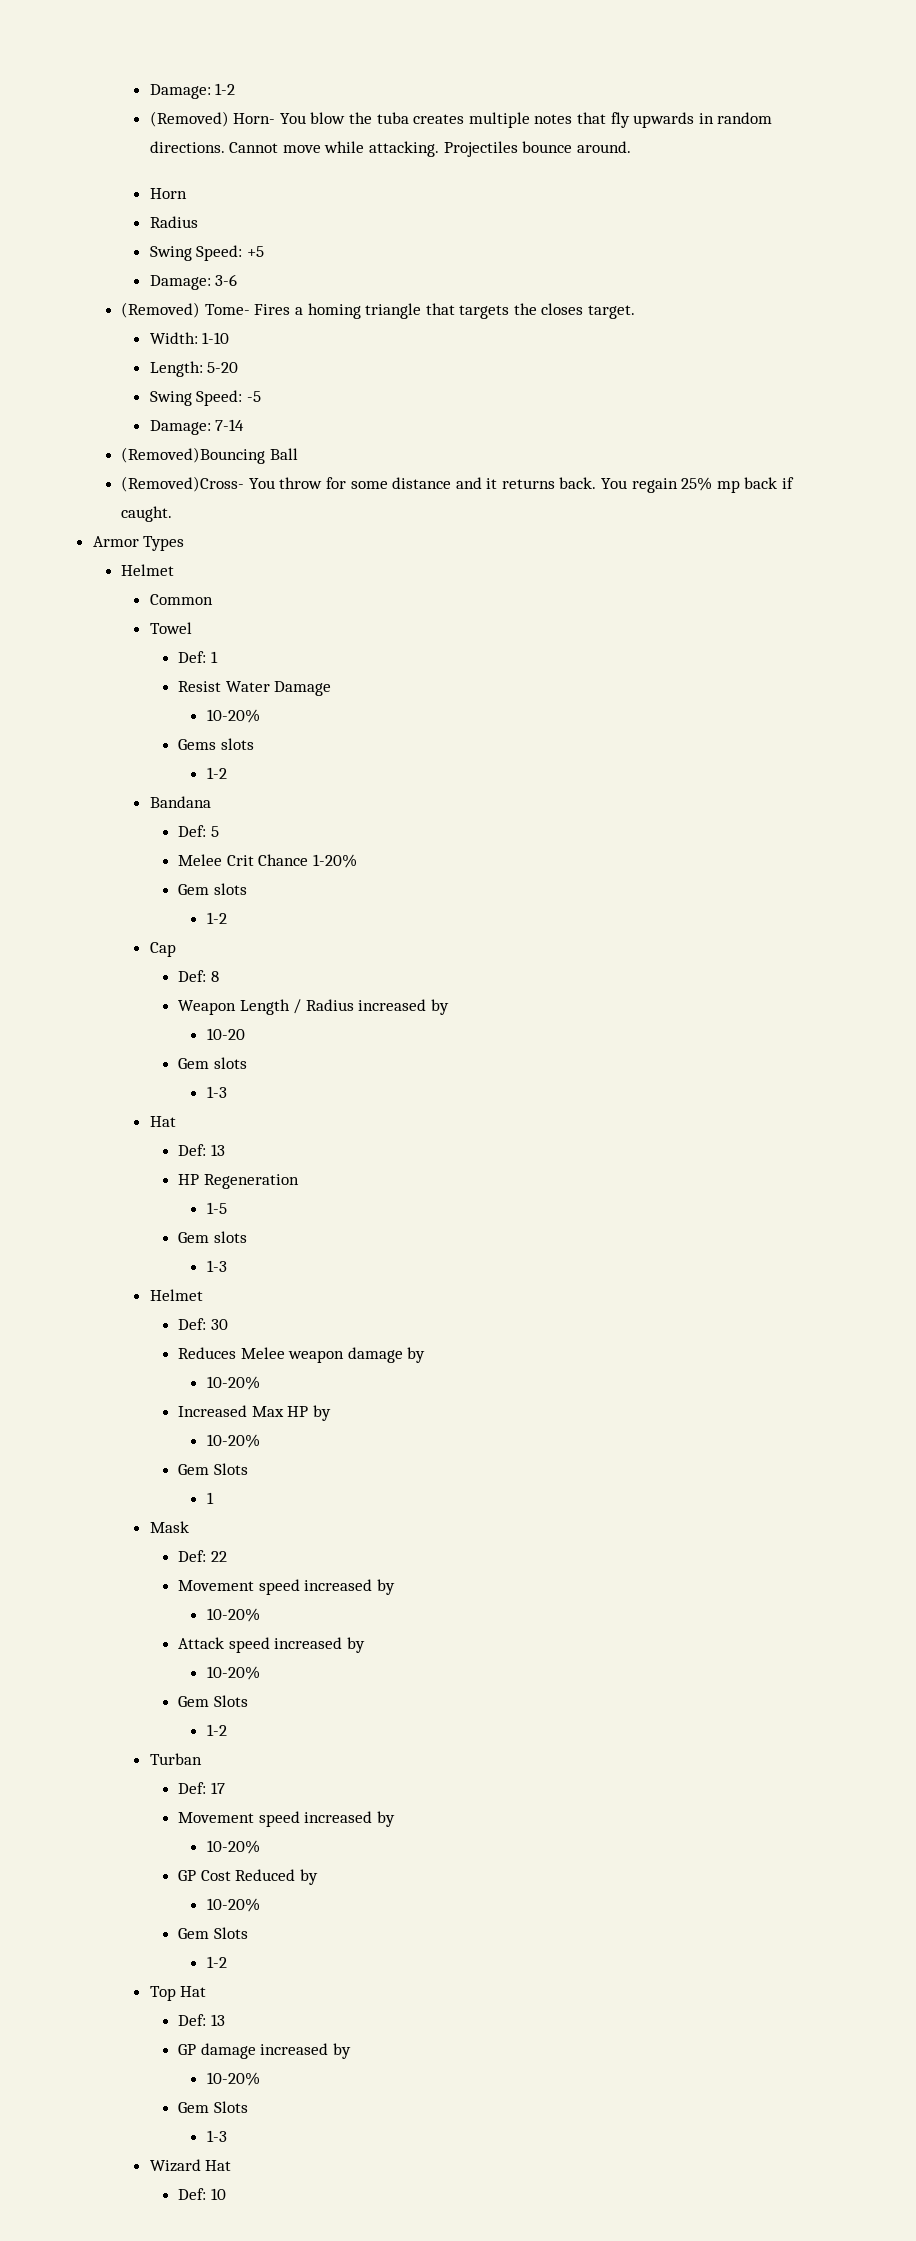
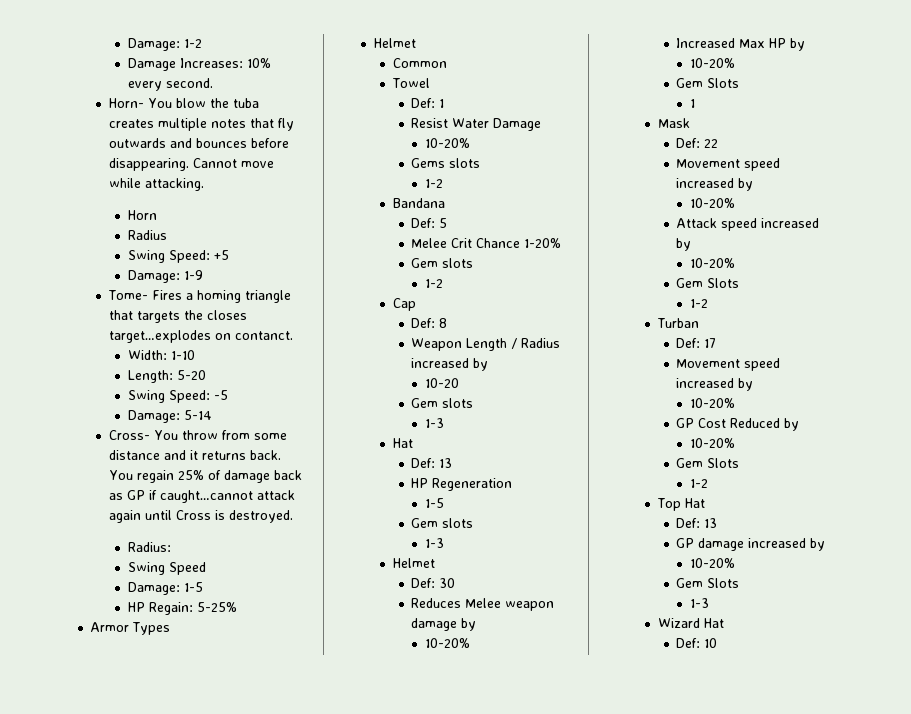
[149,111,229,127] (Removed) -> [127,58,271,71] [127,78,213,91] Damage Increases: 10% every second. //
[633,112,773,128] [149,141,225,153] upwards in random directions. -> [109,138,290,148] [109,158,190,171] outwards and bounces before disappearing.
[443,141,631,157] Projectiles bounce around. -> (205, 184) none
[215,274,238,286] [121,302,201,318] 3-6 // (Removed) -> [183,270,203,280] 1-9 //
[588,305,636,319] target. -> [109,330,294,343] target…explodes on contanct.
[215,419,245,431] [121,447,298,464] [121,476,245,492] 7-14 // (Removed)Bouncing Ball // (Removed)Cross- -> [183,410,212,420] [109,430,151,440] 5-14 // Cross-
[325,477,346,489] for -> [222,430,251,440] from
[716,477,795,493] [121,506,173,522] mp back if caught. -> [208,470,303,483] [109,490,296,503] [109,510,294,523] [127,542,171,552] [127,562,206,575] [127,582,203,595] [127,602,237,615] of damage back as GP if caught…cannot attack again until Cross is destroyed. // Radius: // Swing Speed // Damage: 1-5 // HP Regain: 5-25%

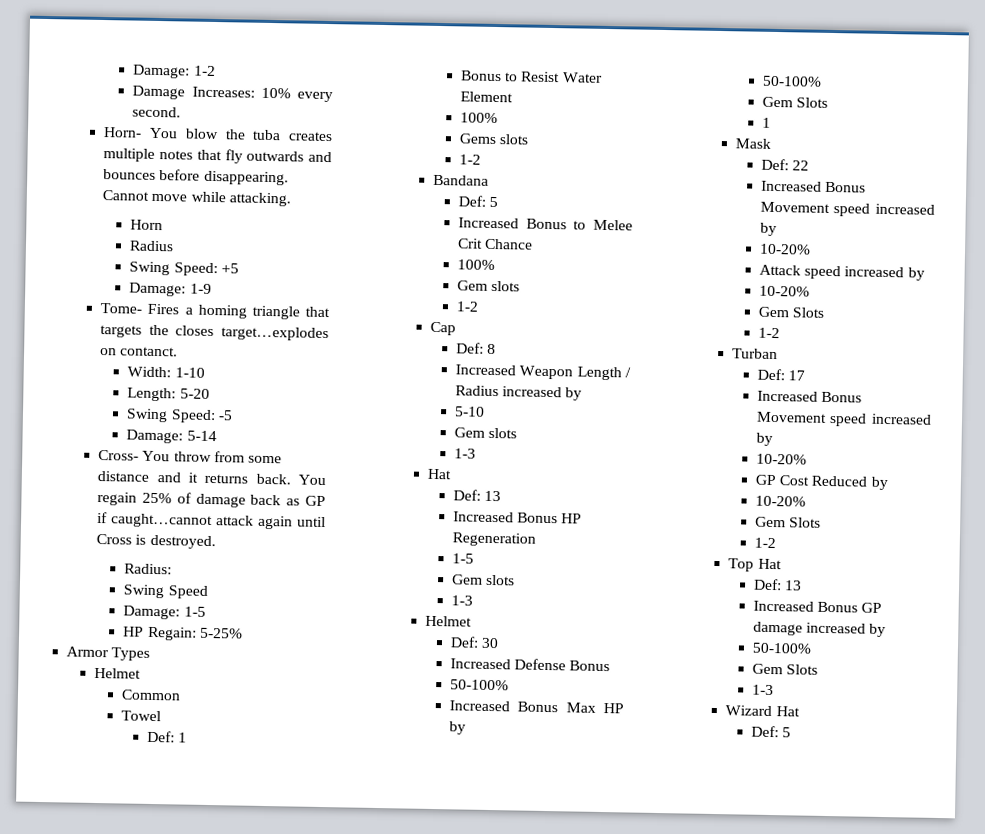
[411,118,542,131] [424,138,470,148] Resist Water Damage // 10-20% -> [459,70,603,83] [459,91,513,103] [459,112,498,124] Bonus to Resist Water Element // 100%
(448, 223) none -> [457,217,587,230] Increased Bonus to
[524,238,562,248] 1-20% -> [456,259,495,271] // 100%
(448, 323) none -> [454,364,516,376] Increased
[424,378,459,388] 10-20 -> [454,406,485,417] 5-10
(453, 463) none -> [452,511,559,524] Increased Bonus
[411,598,555,611] [411,618,477,631] [424,638,470,648] [676,38,736,48] Reduces Melee weapon damage by // 10-20% // Increased -> [449,658,611,672] [449,679,509,691] [448,700,559,713] Increased Defense Bonus // 50-100% // Increased Bonus
[689,58,735,68] 10-20% -> [761,75,822,87] 50-100%
(719, 143) none -> [760,180,867,193] Increased Bonus
(717, 343) none -> [756,390,863,403] Increased Bonus
(718, 523) none -> [752,600,859,613] Increased Bonus
[689,558,735,568] 10-20% -> [751,642,812,654] 50-100%
[704,638,718,648] 10 -> [782,727,792,738] 5

